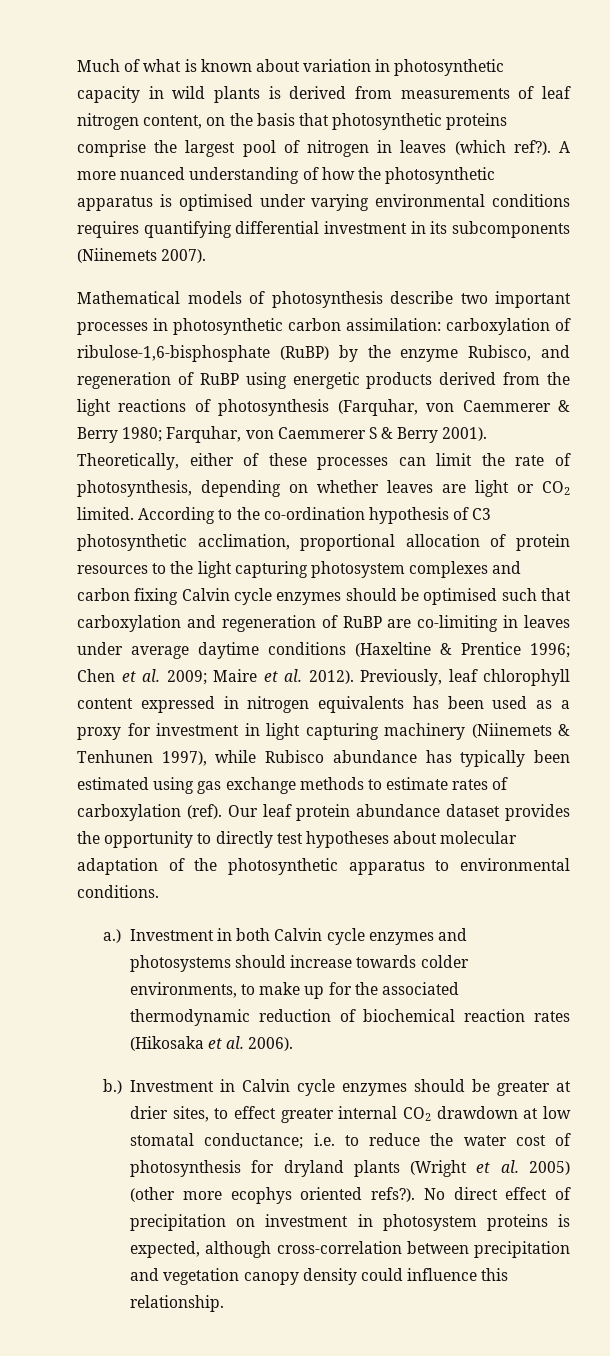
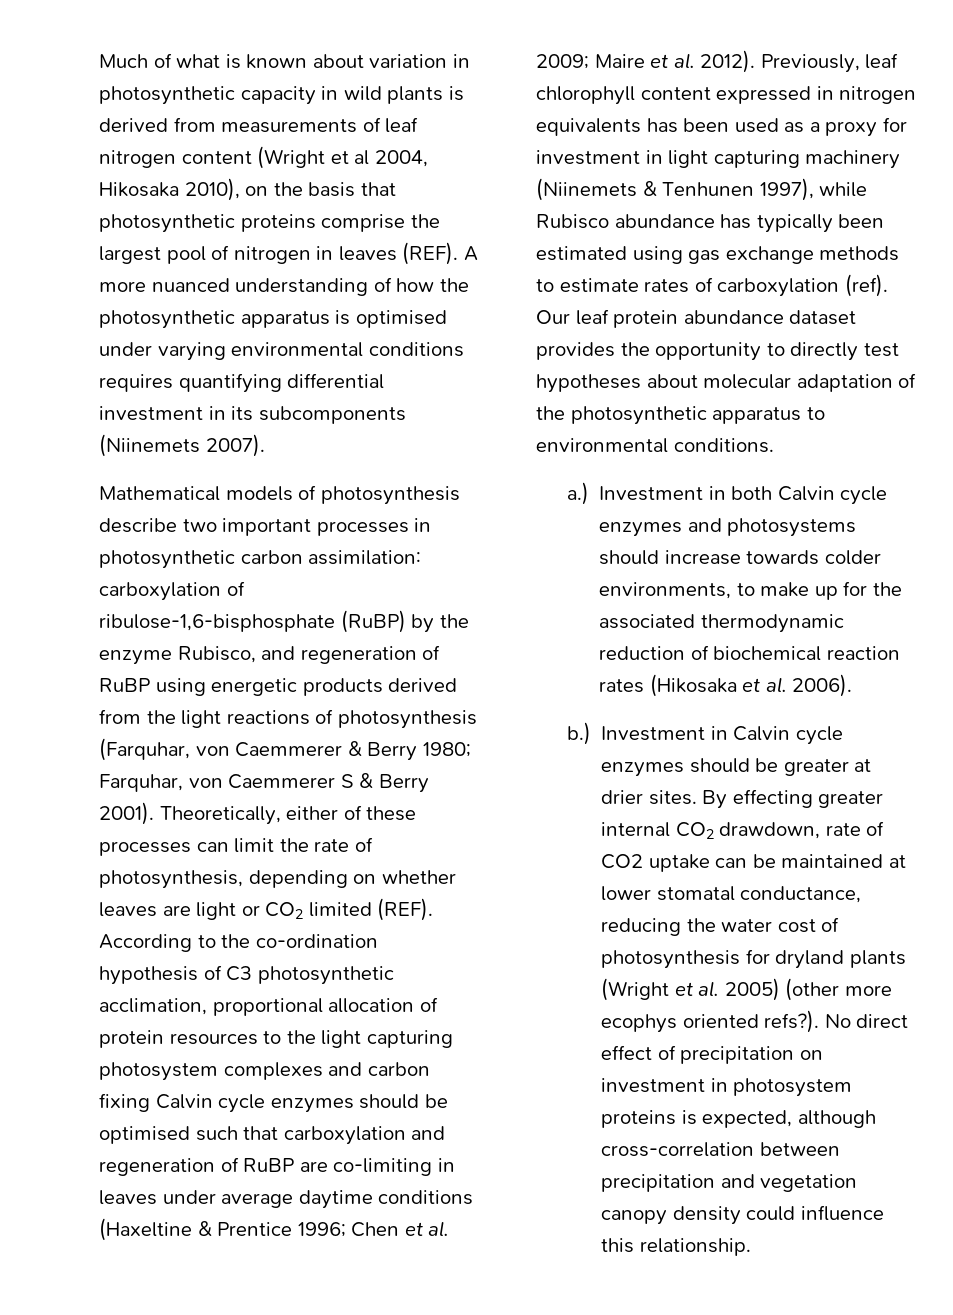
[143,115,203,129] content, -> [181,146,428,169] [99,178,240,201] content (Wright et al 2004, Hikosaka 2010),
[454,140,551,155] (which ref?). -> [402,242,459,265] (REF).
[77,507,134,520] limited. -> [308,898,434,921] limited (REF).
[172,1106,571,1123] [130,1133,421,1149] sites, to effect greater internal CO2 drawdown at low stomatal conductance; i.e. to reduce -> [648,789,884,809] [601,821,885,839] [601,854,907,872] [601,886,862,903] [601,918,682,936] sites. By effecting greater internal CO2 drawdown, rate of CO2 uptake can be maintained at lower stomatal conductance, reducing

